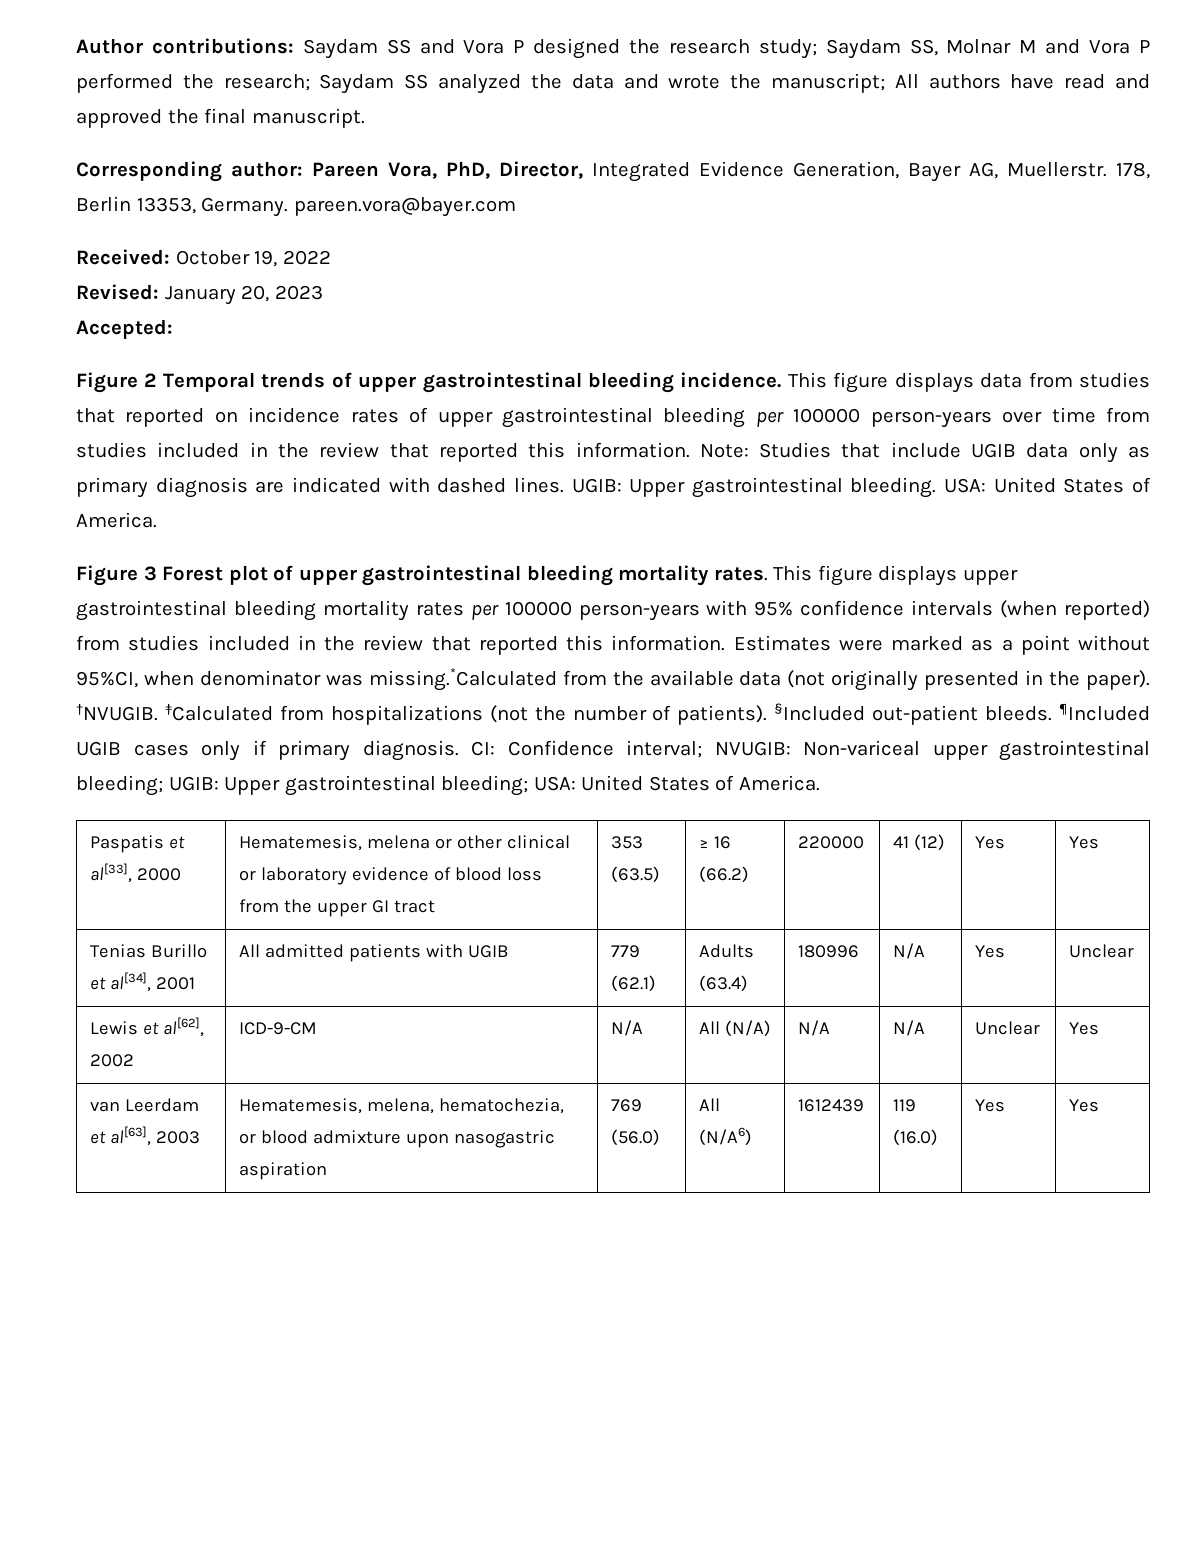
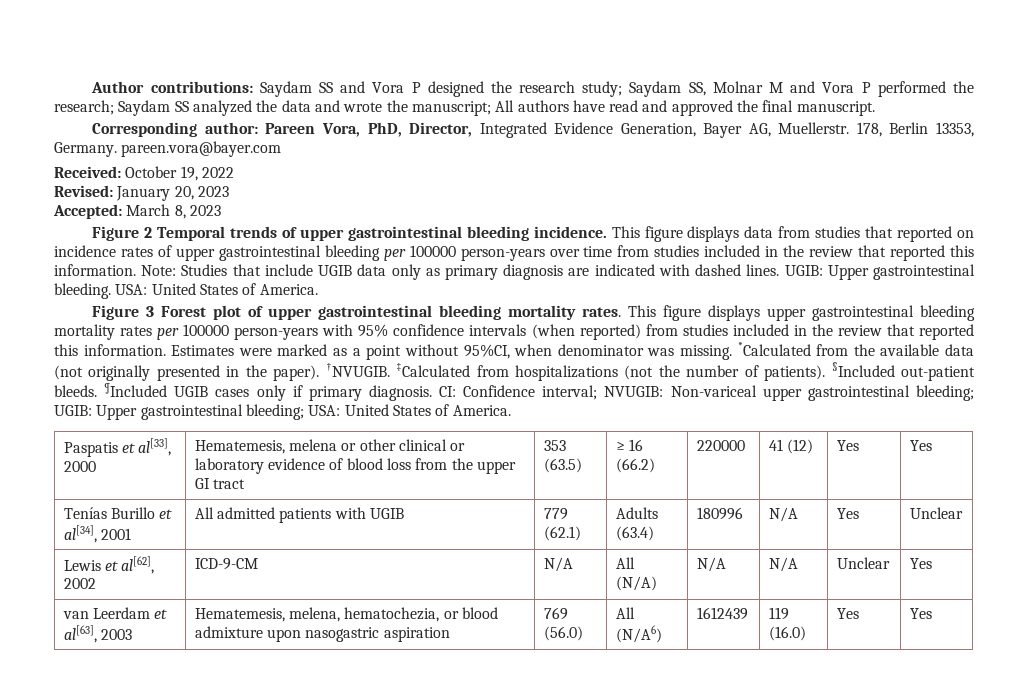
(173, 329) none -> [126,204,221,219] March 8, 2023
[368,668,557,691] missing.*Calculated -> [679,342,811,360] missing. *Calculated
[89,944,146,958] Tenias -> [63,507,107,519] Tenías

